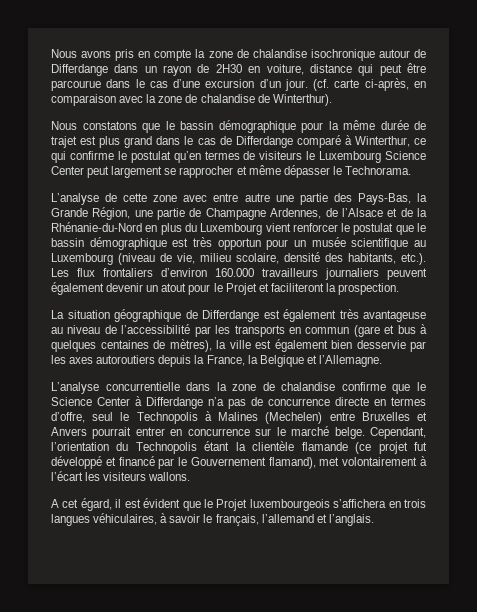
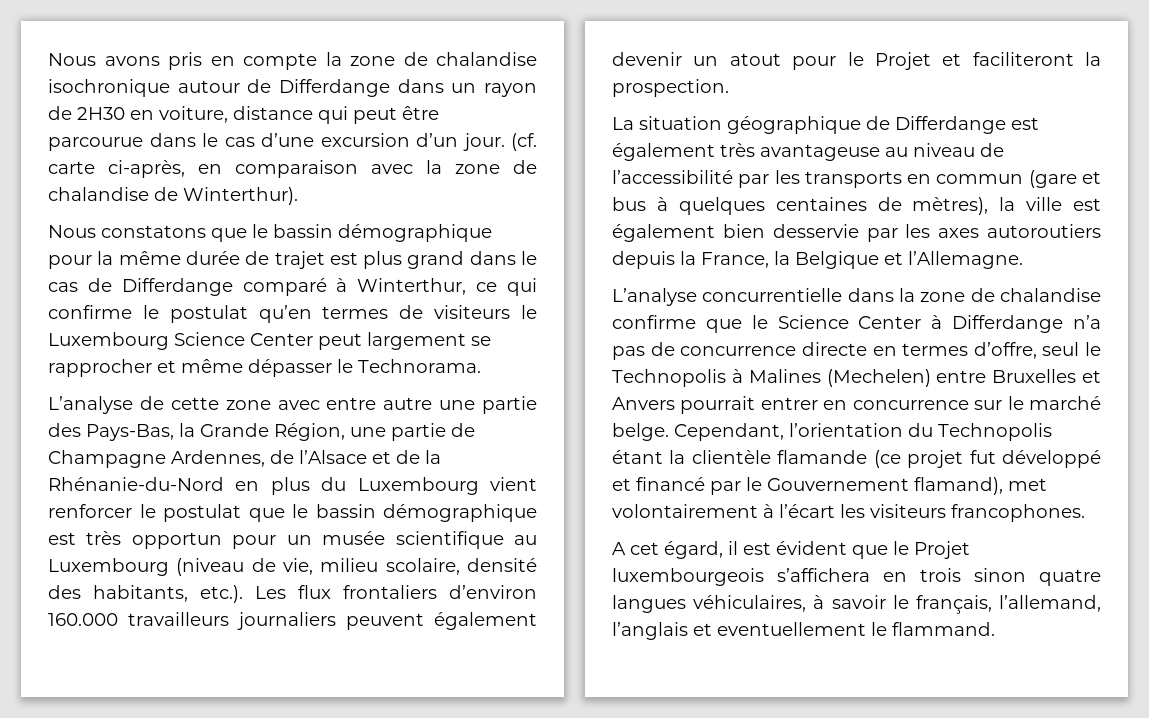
[148,472,191,481] wallons. -> [951,504,1085,522] francophones.
(426, 503) none -> [974,568,1101,586] sinon quatre
[261,514,374,526] l’allemand et l’anglais. -> [999,595,1101,612] [612,622,995,640] l’allemand, l’anglais et eventuellement le flammand.

